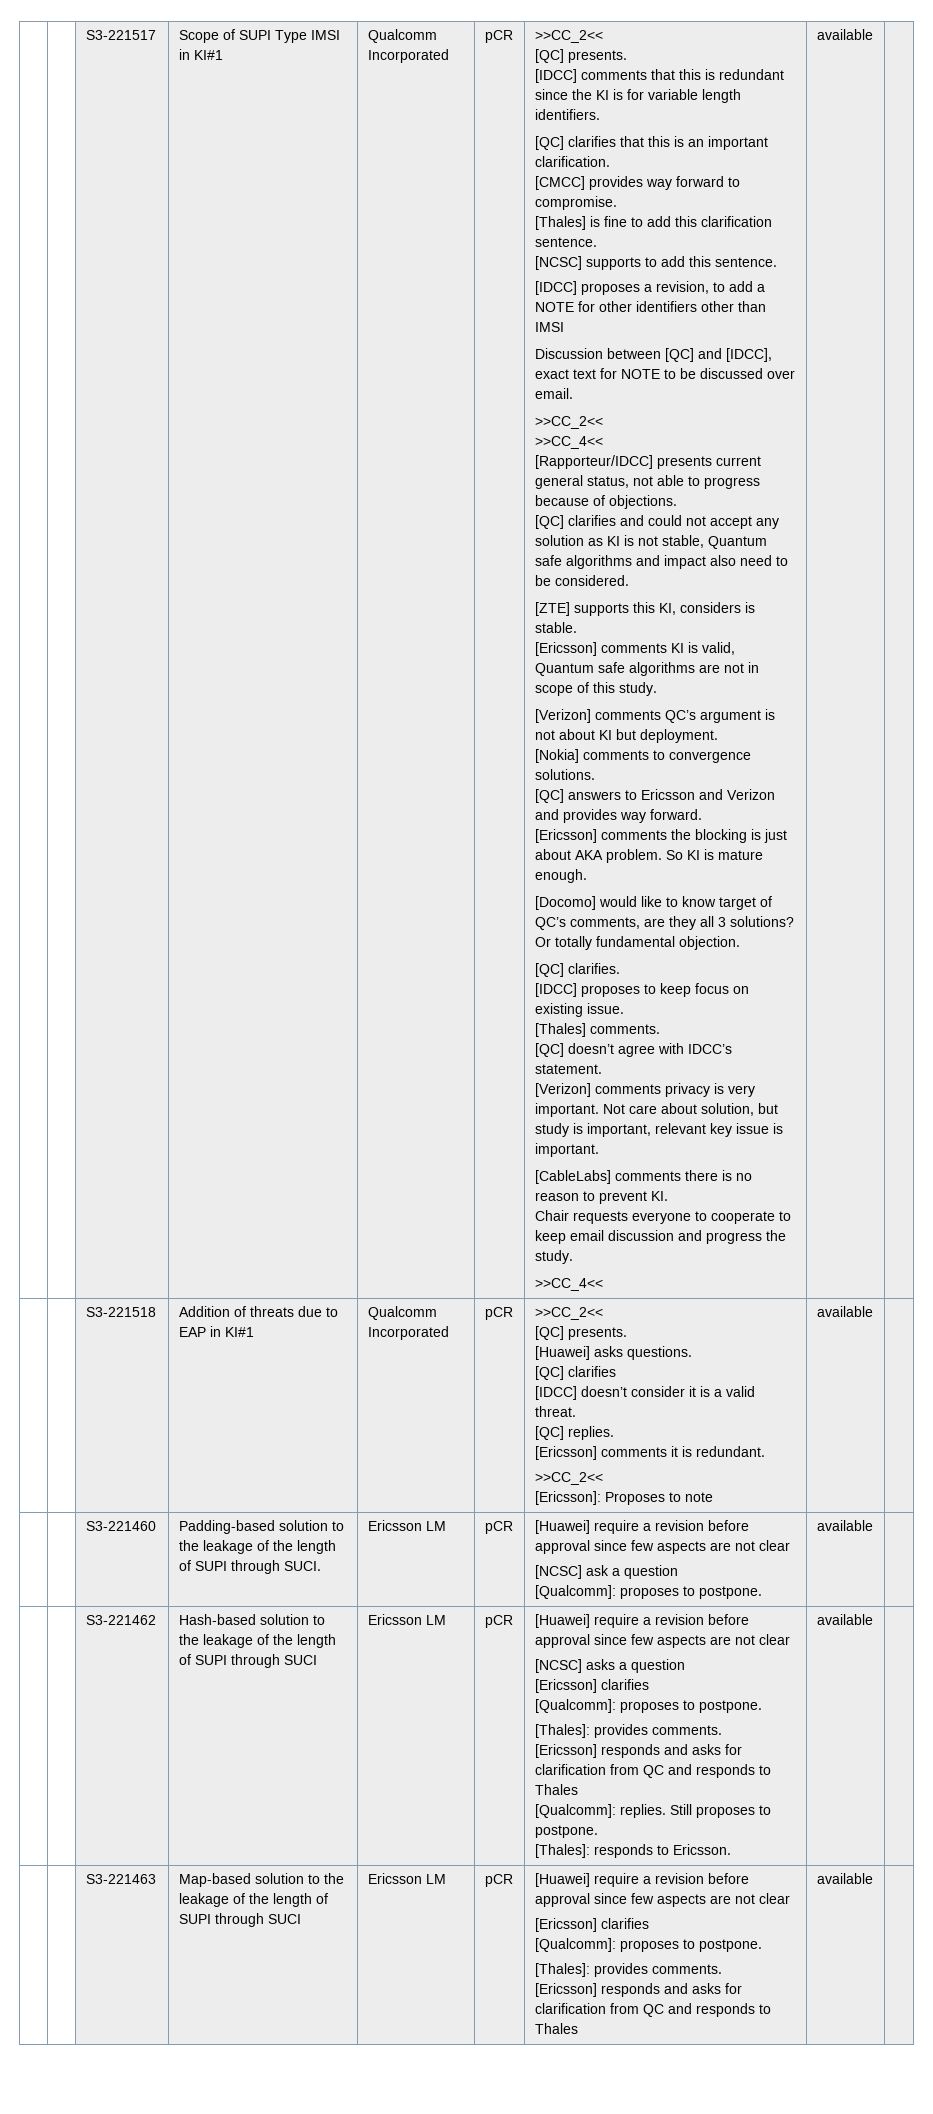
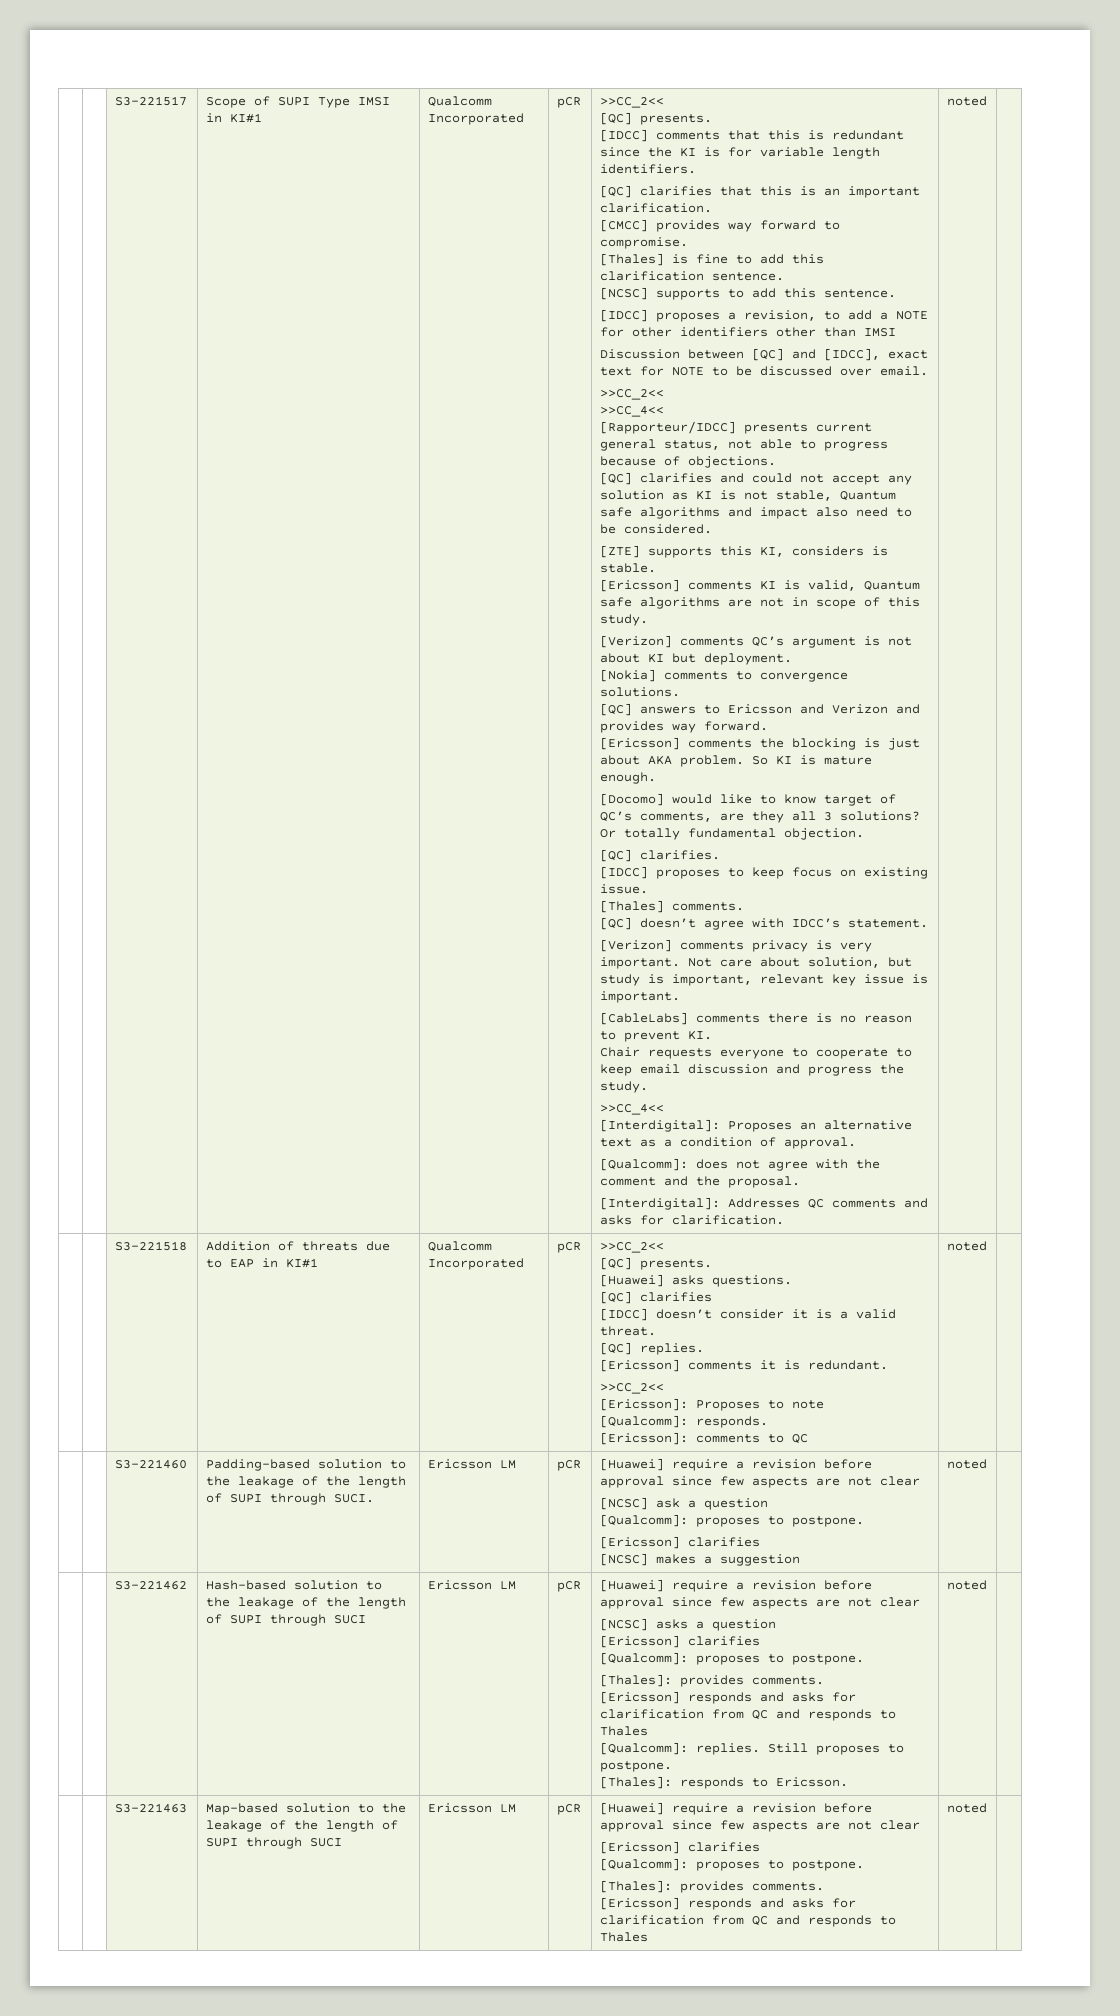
[816,29,873,40] | available -> [599,1119,912,1132] [599,1137,856,1149] [599,1158,880,1171] [599,1176,800,1188] [599,1197,928,1210] [599,1215,784,1225] [946,96,987,106] // [Interdigital]: Proposes an alternative text as a condition of approval. // [Qualcomm]: does not agree with the comment and the proposal. // [Interdigital]: Addresses QC comments and asks for clarification. | noted
[816,1306,873,1317] | available -> [599,1415,768,1428] [599,1432,808,1445] [946,1241,987,1251] // [Qualcomm]: responds. // [Ericsson]: comments to QC | noted
[816,1520,873,1531] | available -> [599,1536,760,1549] [599,1553,800,1566] [946,1459,987,1469] // [Ericsson] clarifies // [NCSC] makes a suggestion | noted
[816,1614,873,1625] available -> [946,1580,987,1590] noted
[816,1873,873,1884] available -> [946,1803,987,1813] noted

